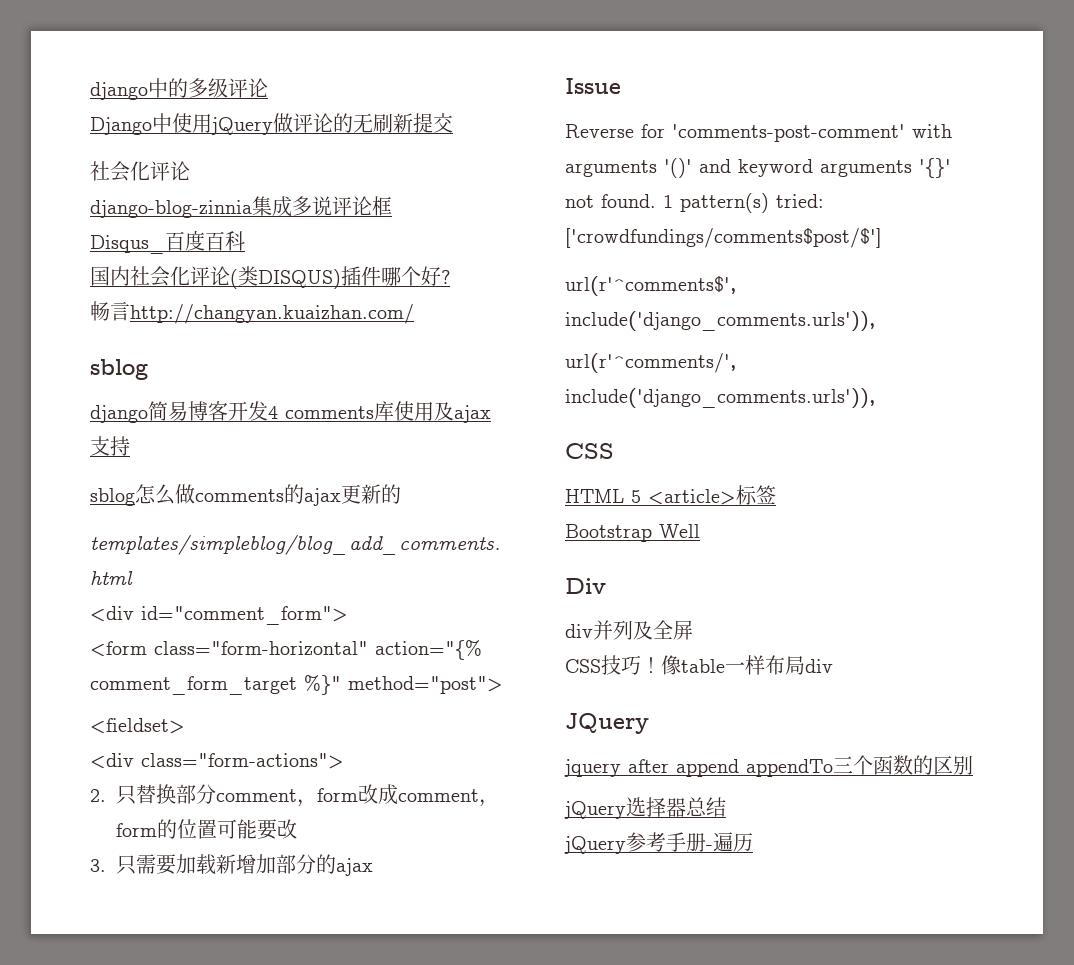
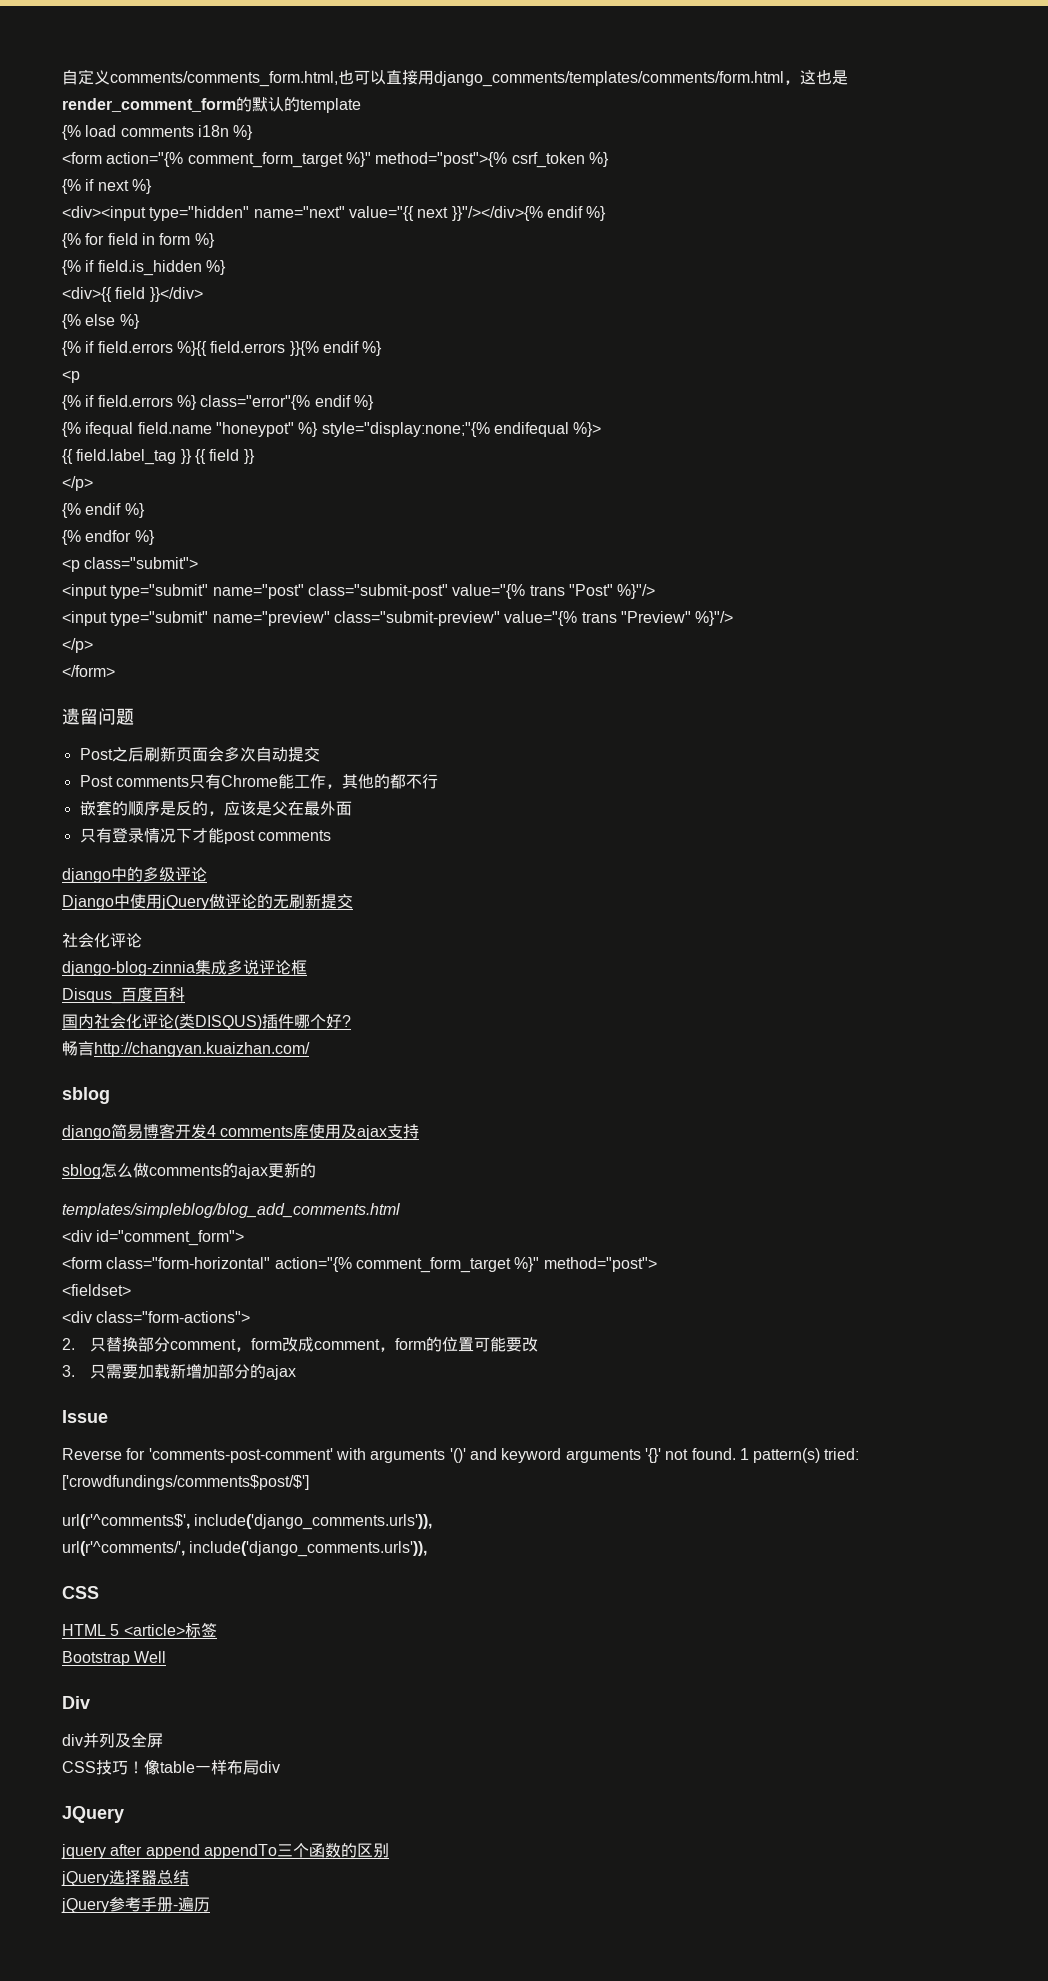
(90, 91) none -> [62,69,848,87] [62,97,361,113] [62,125,254,140] [62,152,609,168] [62,179,152,194] [62,206,607,221] [62,233,215,248] [62,260,226,276] [62,287,203,302] [62,314,140,329] [62,341,383,356] [62,370,80,383] [62,395,374,410] [62,422,602,437] [62,449,255,465] [62,476,93,491] [62,503,145,518] [62,530,155,545] [62,557,199,572] [62,584,656,599] [62,611,734,626] [62,638,93,653] [62,665,115,677] [62,708,134,725] [79,746,320,762] [79,774,438,789] [79,801,352,816] [79,828,331,844] 自定义comments/comments_form.html,也可以直接用django_comments/templates/comments/form.html，这也是render_comment_form的默认的template // {% load comments i18n %} // <form action="{% comment_form_target %}" method="post">{% csrf_token %} // {% if next %} // <div><input type="hidden" name="next" value="{{ next }}"/></div>{% endif %} // {% for field in form %} // {% if field.is_hidden %} // <div>{{ field }}</div> // {% else %} // {% if field.errors %}{{ field.errors }}{% endif %} // <p // {% if field.errors %} class="error"{% endif %} // {% ifequal field.name "honeypot" %} style="display:none;"{% endifequal %}> // {{ field.label_tag }} {{ field }} // </p> // {% endif %} // {% endfor %} // <p class="submit"> // <input type="submit" name="post" class="submit-post" value="{% trans "Post" %}"/> // <input type="submit" name="preview" class="submit-preview" value="{% trans "Preview" %}"/> // </p> // </form> // 遗留问题 // Post之后刷新页面会多次自动提交 // Post comments只有Chrome能工作，其他的都不行 // 嵌套的顺序是反的，应该是父在最外面 // 只有登录情况下才能post comments //

